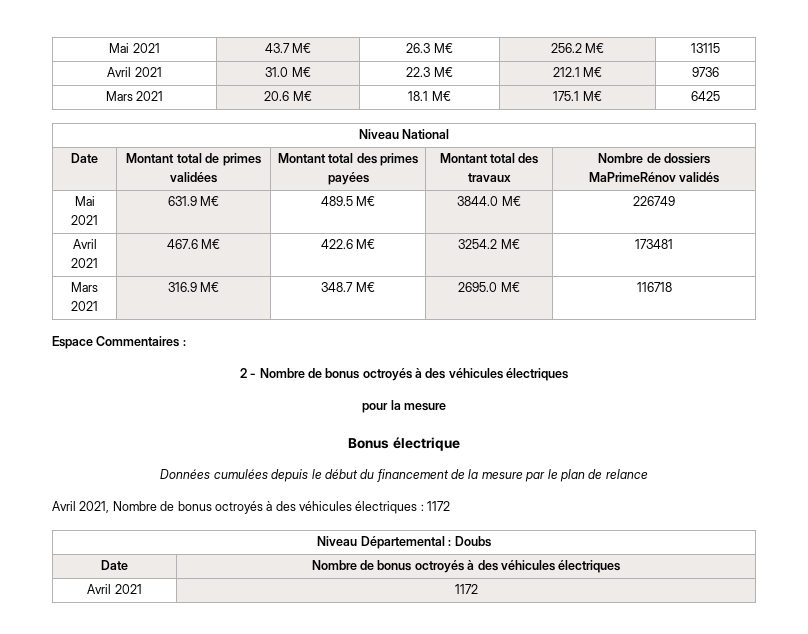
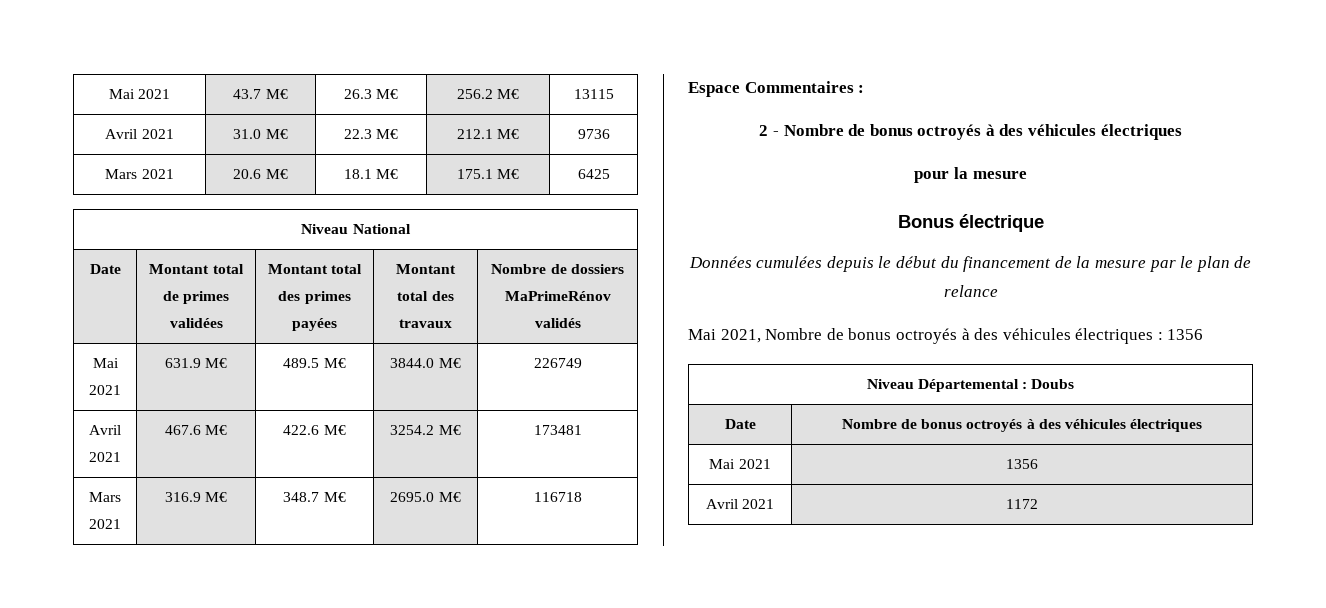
[52,501,76,511] Avril -> [688,329,716,340] Mai
[427,501,451,511] 1172 -> [1167,329,1204,340] 1356
(621, 566) none -> [709,459,771,469] [1006,459,1038,469] // Mai 2021 | 1356

